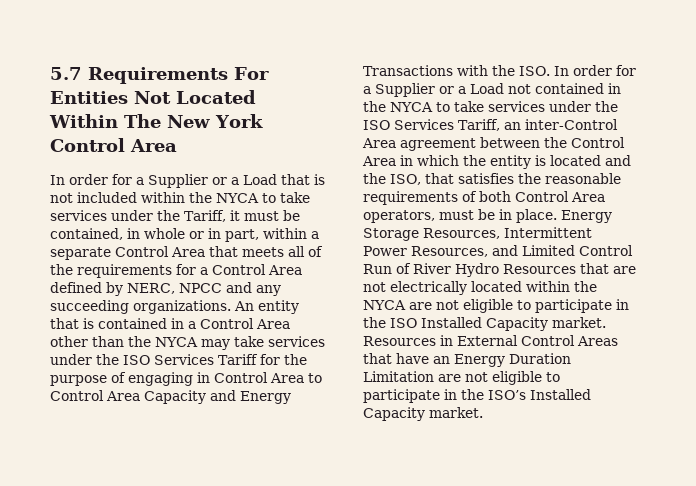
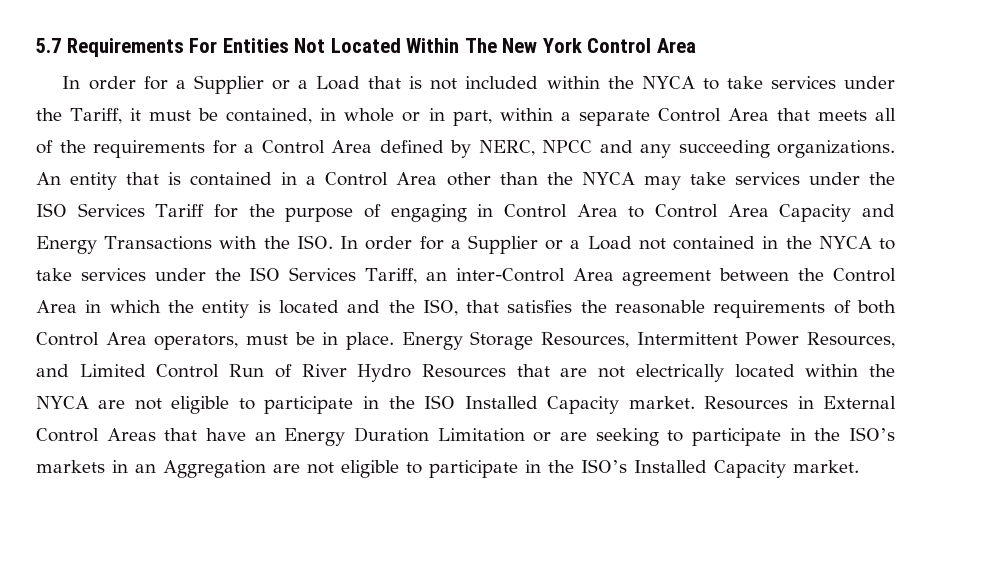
(434, 376) none -> [533,427,895,446] [36,460,266,478] or are seeking to participate in the ISO’s markets in an Aggregation

